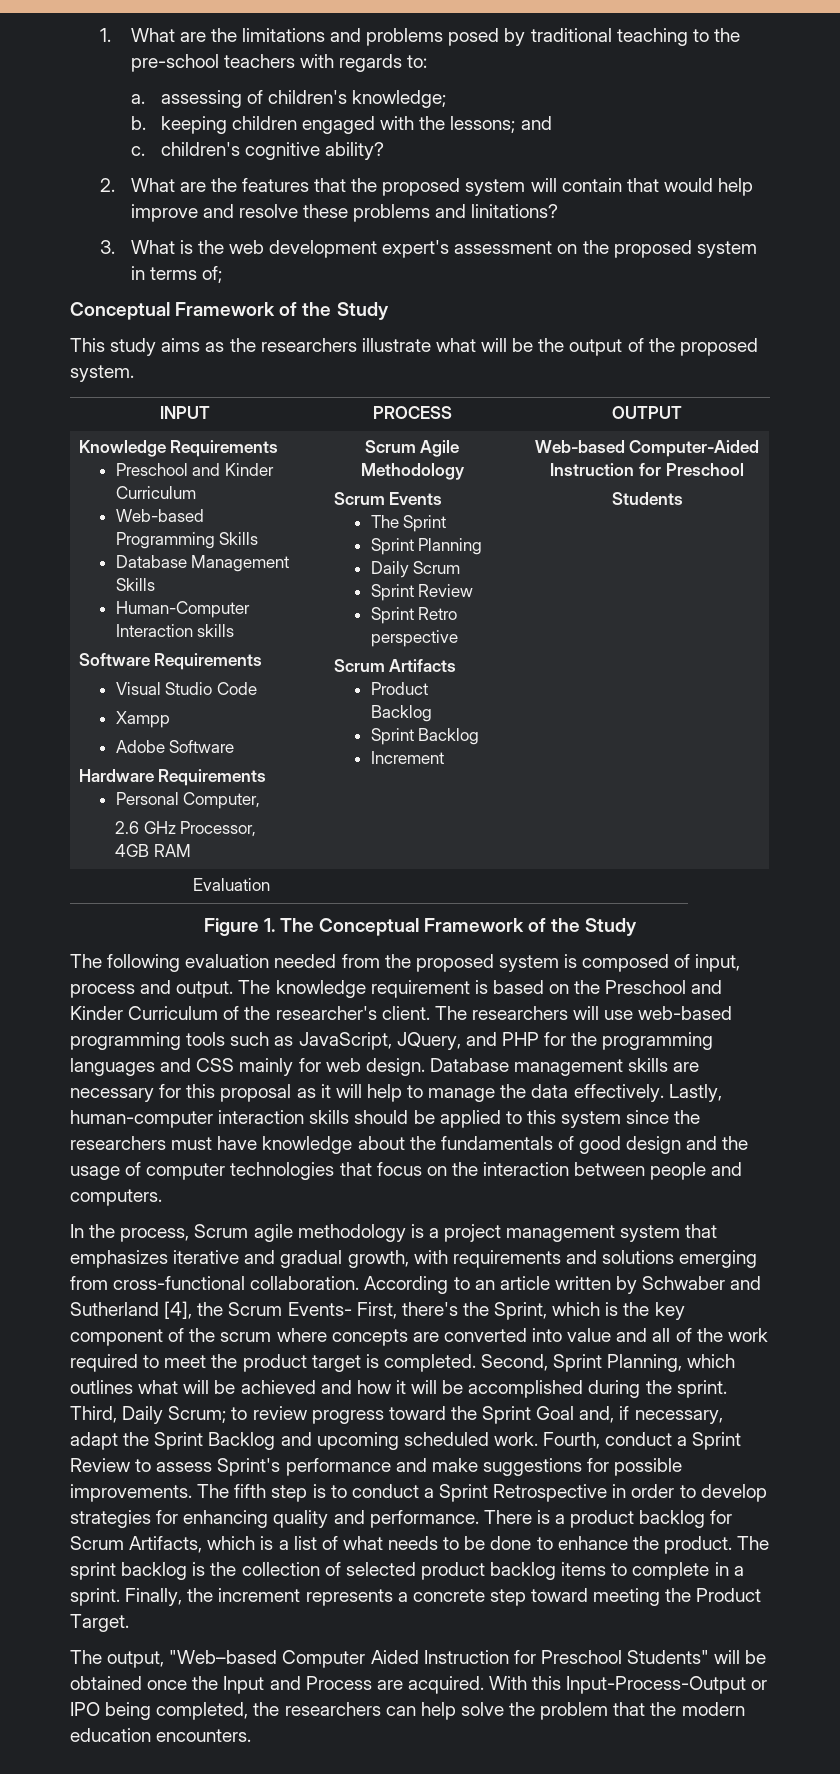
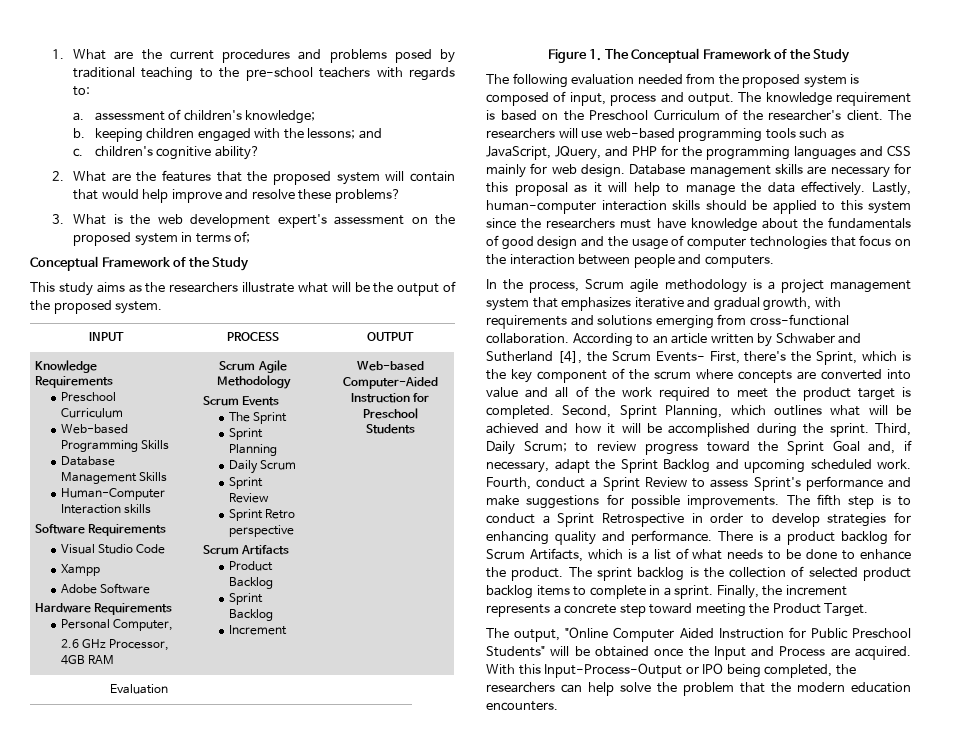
[241,28,325,42] limitations -> [169,49,291,63] current procedures
[160,90,242,108] assessing -> [94,111,165,121] assessment
[353,204,559,222] problems and linitations? -> [334,189,401,203] problems?
[192,463,274,476] and Kinder -> (116, 397) none
[691,980,723,994] [70,1006,123,1020] and Kinder -> (648, 115) none
[169,1650,278,1664] "Web–based -> [565,627,609,638] "Online
(536, 1657) none -> [810,628,848,639] Public

